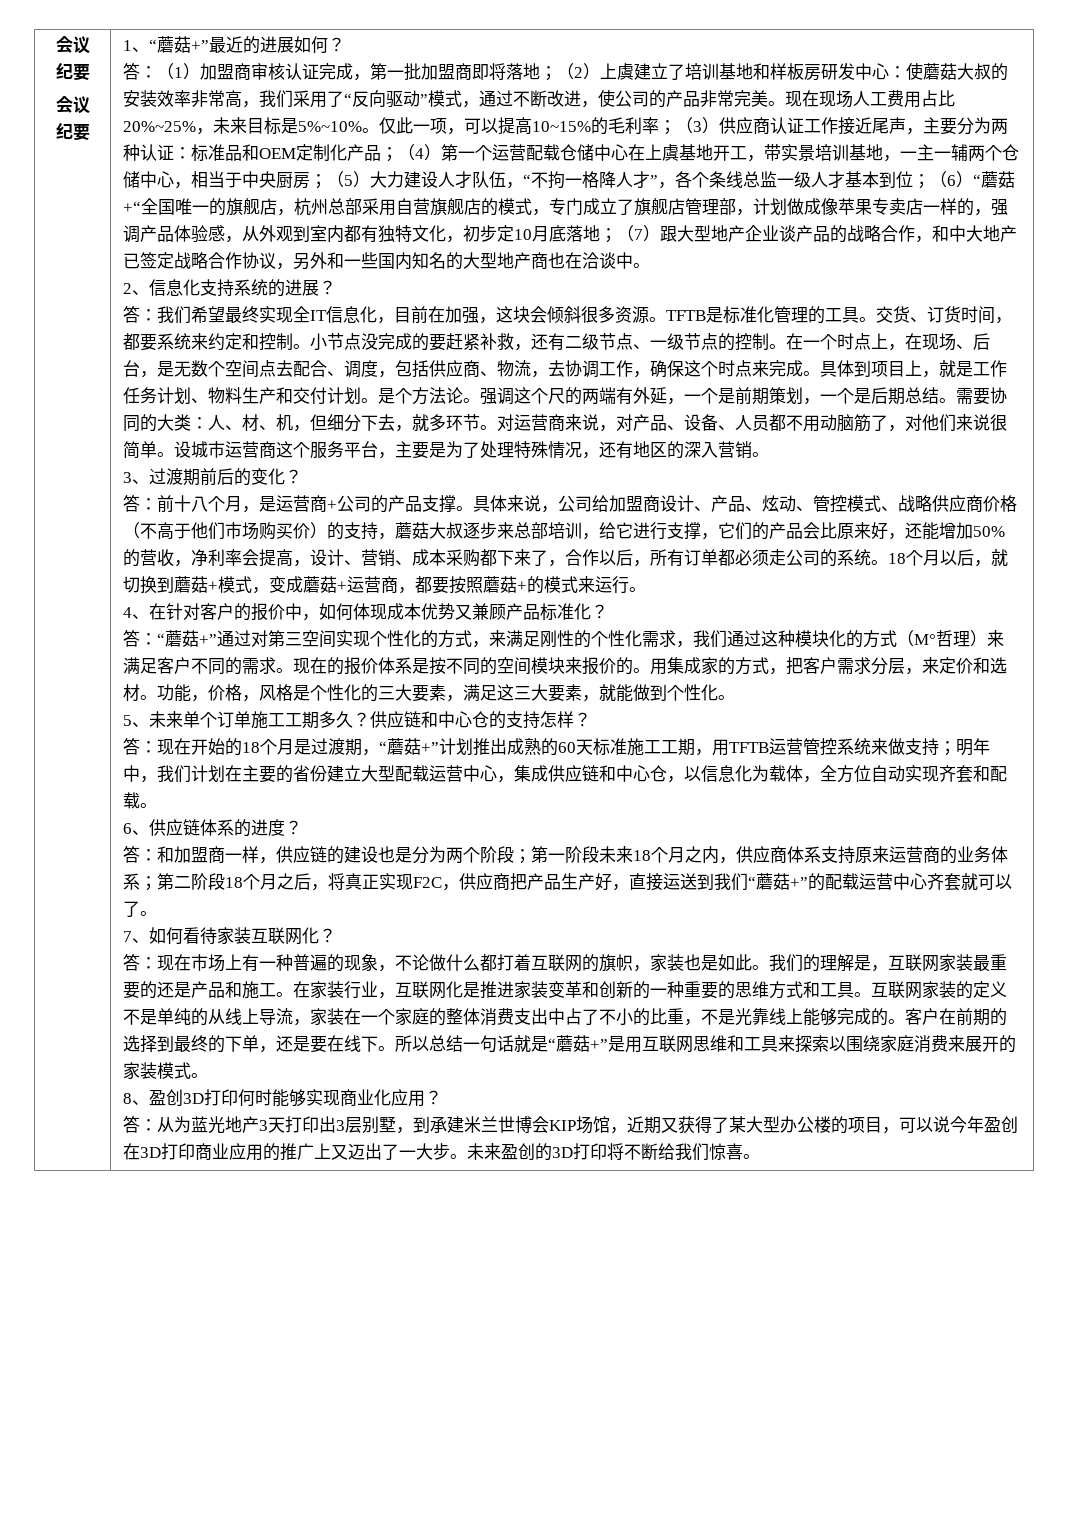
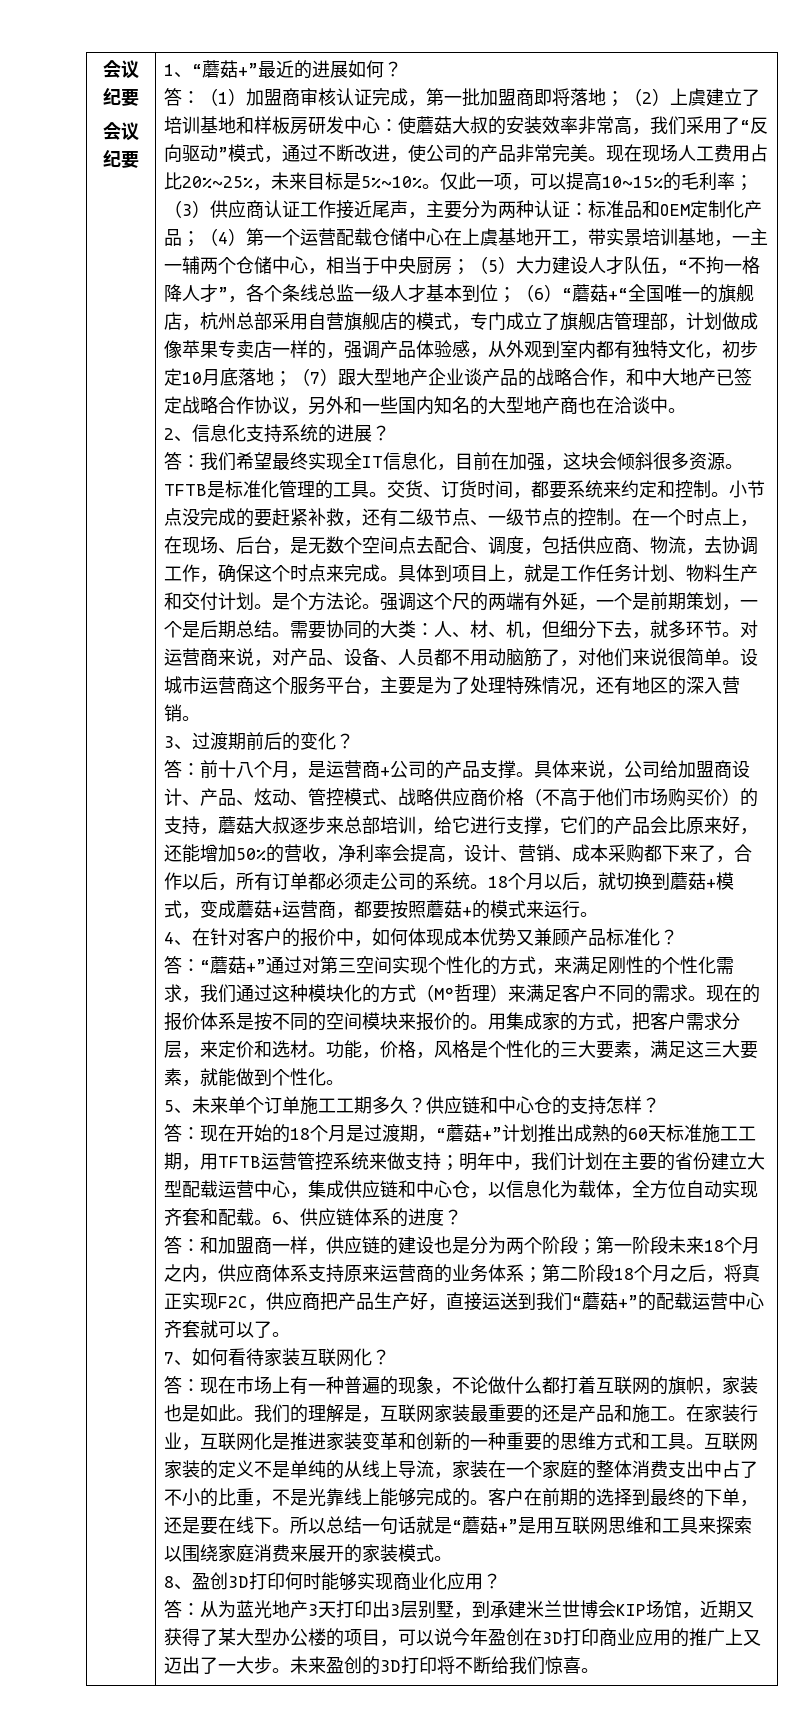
(158, 805) // -> (273, 1222) none

